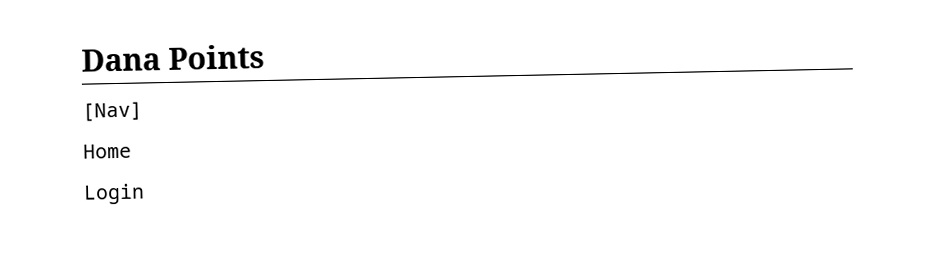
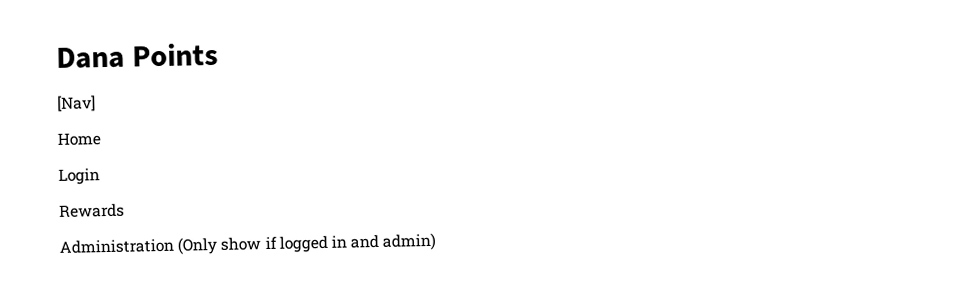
(145, 194) none -> [59,203,125,218] [59,232,437,255] // Rewards // Administration (Only show if logged in and admin)

